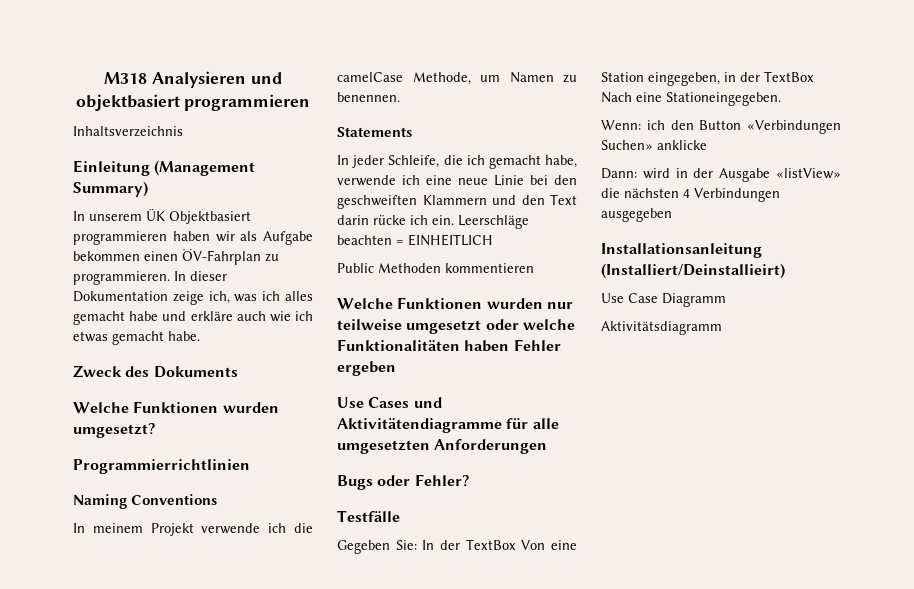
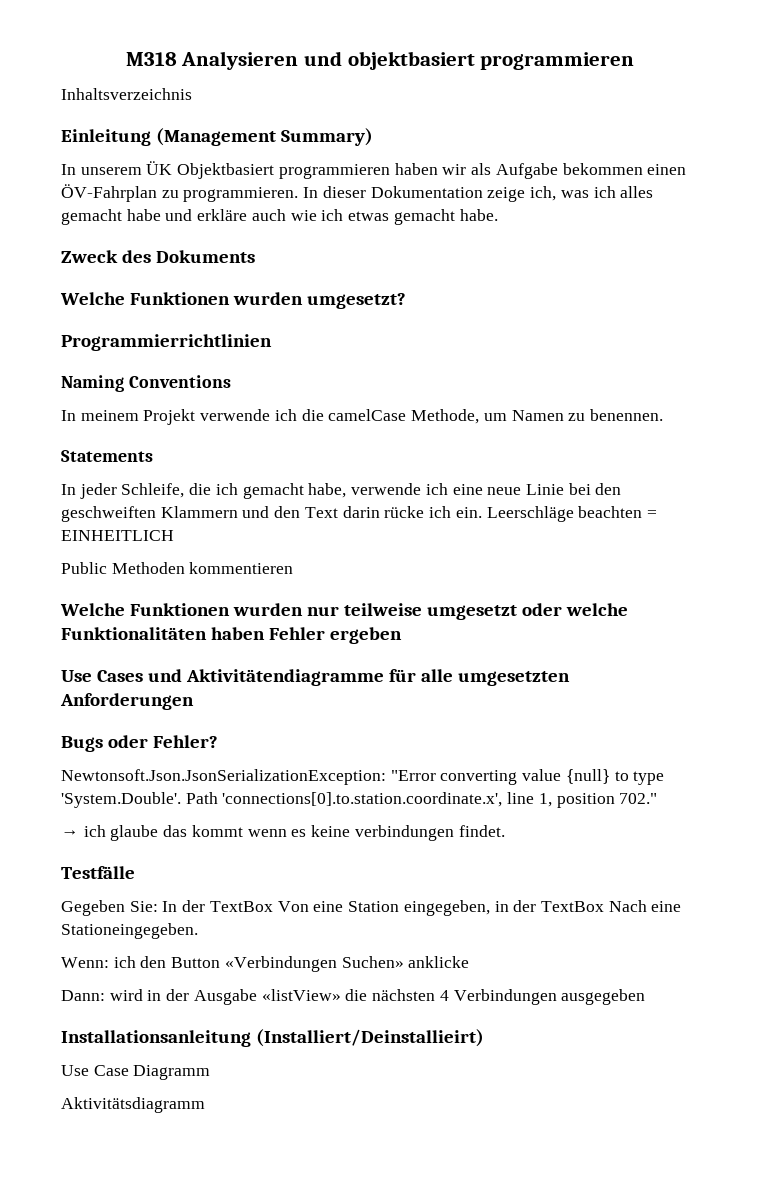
(469, 480) none -> [61,769,665,785] [61,792,658,808] [61,825,505,841] // Newtonsoft.Json.JsonSerializationException: "Error converting value {null} to type 'System.Double'. Path 'connections[0].to.station.coordinate.x', line 1, position 702." // → ich glaube das kommt wenn es keine verbindungen findet.

